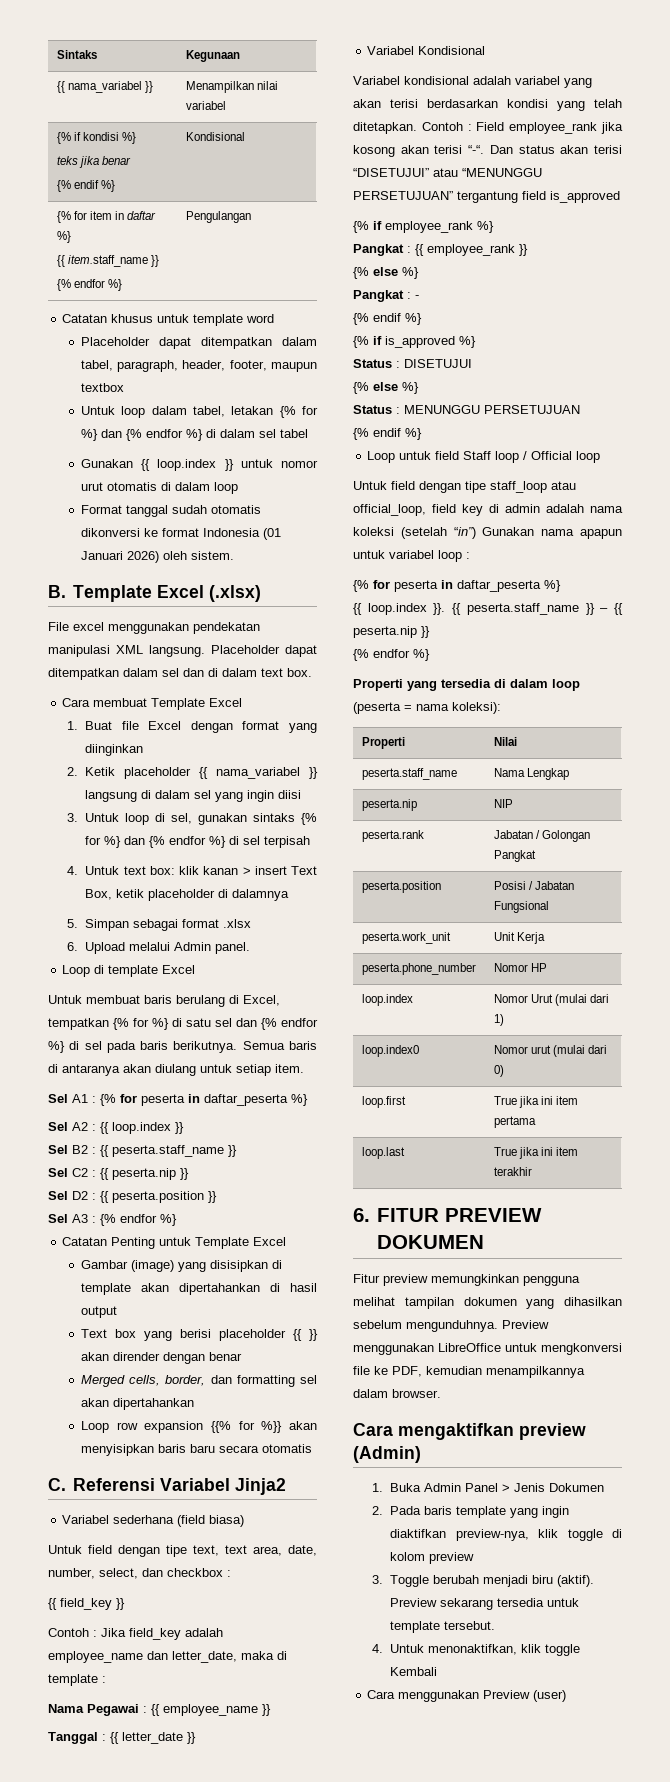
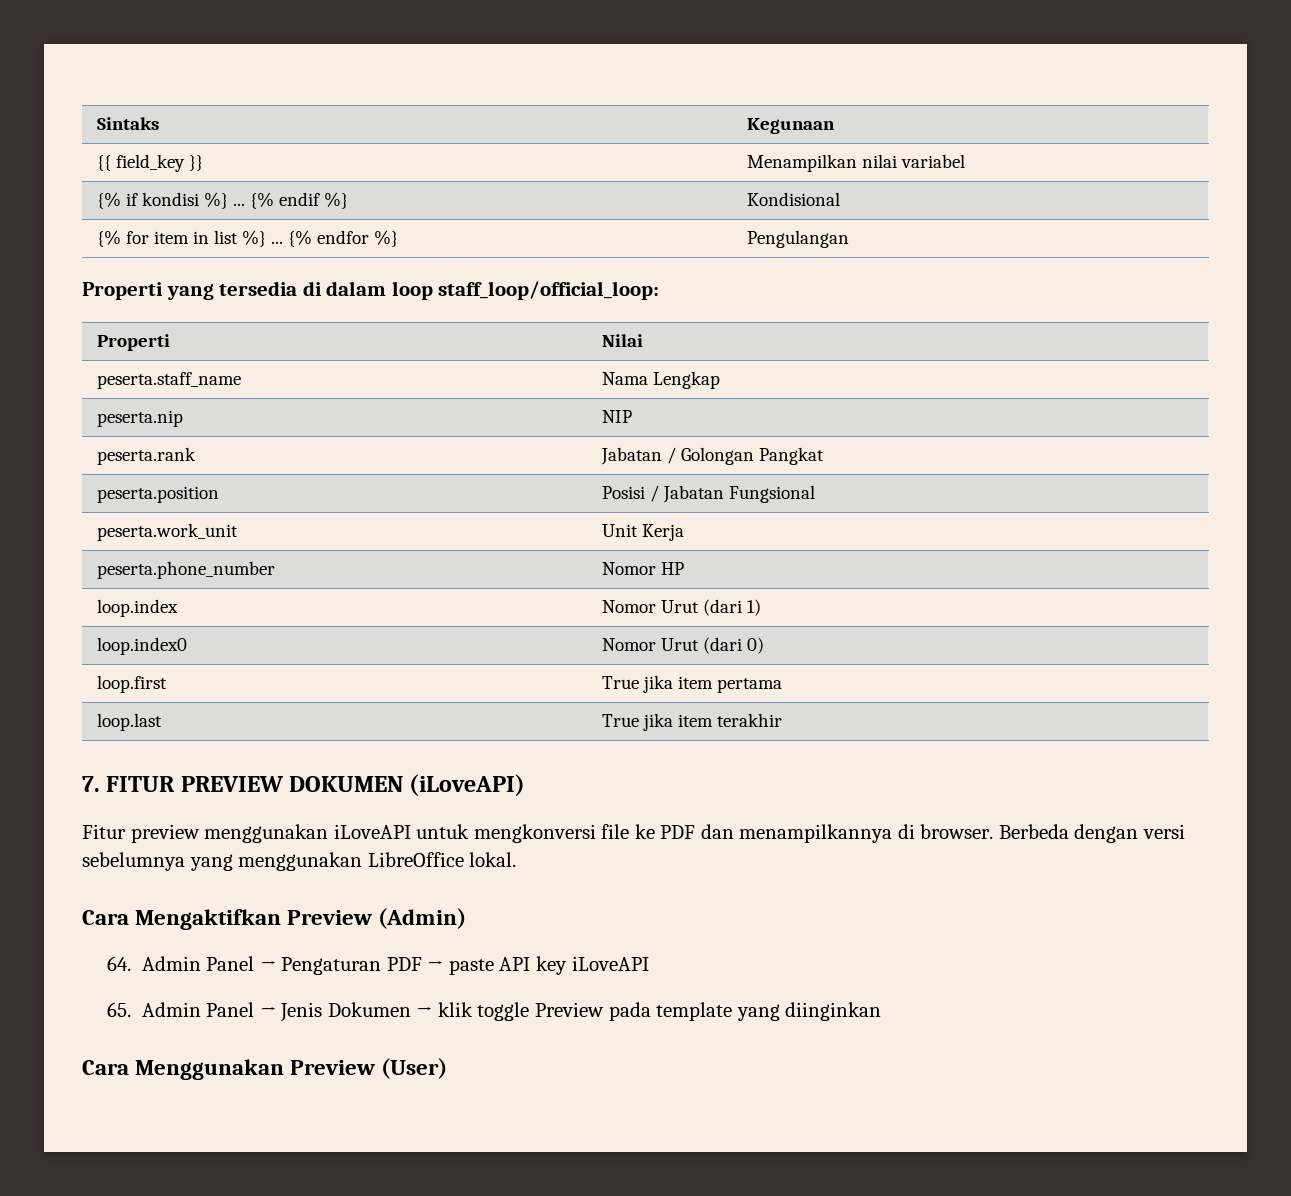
[67,81,142,93] nama_variabel -> [116,154,186,172] field_key
[56,156,131,168] // teks jika benar // -> [233,203,246,206] ...
[127,211,157,220] [56,231,71,243] [56,255,159,267] daftar %} // {{ item.staff_name }} // -> [214,230,284,247] list %} ...
[62,314,275,326] [80,337,317,349] [80,360,317,372] [80,383,124,392] [80,406,319,418] [80,429,308,441] [80,459,318,471] [80,482,238,494] [80,505,261,517] [80,528,281,540] [80,551,234,563] [48,585,261,602] [48,622,260,634] [48,645,317,657] [48,668,312,680] [62,698,243,710] [66,721,317,733] [85,744,144,756] [66,767,318,779] [85,790,302,802] [66,813,317,825] [85,836,311,848] [66,866,317,875] [85,889,290,901] [66,919,252,931] [66,942,251,954] [62,965,196,977] [48,995,280,1007] [48,1018,318,1030] [48,1041,317,1053] [48,1064,304,1076] [48,1094,308,1106] [48,1122,184,1134] [48,1145,237,1157] [48,1168,189,1180] [48,1191,217,1203] [48,1214,177,1226] [62,1237,287,1249] [80,1260,282,1272] [80,1283,317,1295] [80,1306,117,1318] [80,1329,318,1341] [80,1352,242,1364] [80,1375,317,1387] [80,1398,194,1410] [80,1421,317,1433] [80,1444,312,1456] [48,1478,286,1495] [62,1515,245,1527] [48,1545,317,1557] [48,1568,231,1579] [48,1598,125,1610] [48,1628,223,1640] [48,1651,287,1663] [48,1674,106,1686] [48,1704,271,1716] [48,1732,196,1744] [367,46,486,55] [353,76,592,88] [353,99,622,111] [353,122,623,134] [353,145,622,157] [353,168,542,177] [353,191,620,203] [353,221,494,233] [353,244,528,256] [353,267,419,279] [353,290,419,302] [353,313,422,325] [353,336,476,348] [353,359,472,368] [353,382,419,394] [353,405,580,414] [353,428,422,440] [367,451,601,463] [353,481,576,493] [353,504,623,516] [353,527,622,539] [353,550,470,562] [353,580,561,592] [353,603,623,615] [353,626,430,638] [353,649,430,661] // Catatan khusus untuk template word // Placeholder dapat ditempatkan dalam tabel, paragraph, header, footer, maupun textbox // Untuk loop dalam tabel, letakan {% for %} dan {% endfor %} di dalam sel tabel // Gunakan {{ loop.index }} untuk nomor urut otomatis di dalam loop // Format tanggal sudah otomatis dikonversi ke format Indonesia (01 Januari 2026) oleh sistem. // B. Template Excel (.xlsx) // File excel menggunakan pendekatan manipulasi XML langsung. Placeholder dapat ditempatkan dalam sel dan di dalam text box. // Cara membuat Template Excel // 1. Buat file Excel dengan format yang diinginkan // 2. Ketik placeholder {{ nama_variabel }} langsung di dalam sel yang ingin diisi // 3. Untuk loop di sel, gunakan sintaks {% for %} dan {% endfor %} di sel terpisah // 4. Untuk text box: klik kanan > insert Text Box, ketik placeholder di dalamnya // 5. Simpan sebagai format .xlsx // 6. Upload melalui Admin panel. // Loop di template Excel // Untuk membuat baris berulang di Excel, tempatkan {% for %} di satu sel dan {% endfor %} di sel pada baris berikutnya. Semua baris di antaranya akan diulang untuk setiap item. // Sel A1 : {% for peserta in daftar_peserta %} // Sel A2 : {{ loop.index }} // Sel B2 : {{ peserta.staff_name }} // Sel C2 : {{ peserta.nip }} // Sel D2 : {{ peserta.position }} // Sel A3 : {% endfor %} // Catatan Penting untuk Template Excel // Gambar (image) yang disisipkan di template akan dipertahankan di hasil output // Text box yang berisi placeholder {{ }} akan dirender dengan benar // Merged cells, border, dan formatting sel akan dipertahankan // Loop row expansion {{% for %}} akan menyisipkan baris baru secara otomatis // C. Referensi Variabel Jinja2 // Variabel sederhana (field biasa) // Untuk field dengan tipe text, text area, date, number, select, dan checkbox : // {{ field_key }} // Contoh : Jika field_key adalah employee_name dan letter_date, maka di template : // Nama Pegawai : {{ employee_name }} // Tanggal : {{ letter_date }} // Variabel Kondisional // Variabel kondisional adalah variabel yang akan terisi berdasarkan kondisi yang telah ditetapkan. Contoh : Field employee_rank jika kosong akan terisi “-“. Dan status akan terisi “DISETUJUI” atau “MENUNGGU PERSETUJUAN” tergantung field is_approved // {% if employee_rank %} // Pangkat : {{ employee_rank }} // {% else %} // Pangkat : - // {% endif %} // {% if is_approved %} // Status : DISETUJUI // {% else %} // Status : MENUNGGU PERSETUJUAN // {% endif %} // Loop untuk field Staff loop / Official loop // Untuk field dengan tipe staff_loop atau official_loop, field key di admin adalah nama koleksi (setelah “in”) Gunakan nama apapun untuk variabel loop : // {% for peserta in daftar_peserta %} // {{ loop.index }}. {{ peserta.staff_name }} – {{ peserta.nip }} // {% endfor %} -> (850, 239) none
[353,702,501,714] (peserta = nama koleksi): -> [438,281,660,300] staff_loop/official_loop:
[554,994,610,1006] (mulai dari -> [703,599,743,616] (dari
[530,1045,608,1057] urut (mulai dari -> [661,637,743,654] Urut (dari
[540,1096,553,1105] ini -> (674, 684) none
[540,1147,553,1156] ini -> (674, 722) none
[353,1208,370,1222] 6. -> [82,776,100,792] 7.
(484, 1242) none -> [409,774,526,796] (iLoveAPI)
[431,1274,580,1286] [353,1297,622,1309] [353,1320,549,1332] [353,1343,622,1355] [353,1366,585,1378] [353,1389,441,1398] [353,1423,586,1440] memungkinkan pengguna melihat tampilan dokumen yang dihasilkan sebelum mengunduhnya. Preview menggunakan LibreOffice untuk mengkonversi file ke PDF, kemudian menampilkannya dalam browser. // Cara mengaktifkan preview -> [204,824,1186,843] [82,852,517,871] [82,909,373,930] menggunakan iLoveAPI untuk mengkonversi file ke PDF dan menampilkannya di browser. Berbeda dengan versi sebelumnya yang menggunakan LibreOffice lokal. // Cara Mengaktifkan Preview
[371,1483,605,1492] [371,1506,570,1518] [390,1529,622,1541] [390,1552,475,1564] [371,1575,595,1587] [390,1598,580,1610] [390,1621,496,1633] [371,1644,581,1656] [390,1667,438,1676] [367,1690,567,1702] 1. Buka Admin Panel > Jenis Dokumen // 2. Pada baris template yang ingin diaktifkan preview-nya, klik toggle di kolom preview // 3. Toggle berubah menjadi biru (aktif). Preview sekarang tersedia untuk template tersebut. // 4. Untuk menonaktifkan, klik toggle Kembali // Cara menggunakan Preview (user) -> [107,956,649,975] [107,1002,882,1022] [82,1058,448,1080] 64. Admin Panel → Pengaturan PDF → paste API key iLoveAPI // 65. Admin Panel → Jenis Dokumen → klik toggle Preview pada template yang diinginkan // Cara Menggunakan Preview (User)

